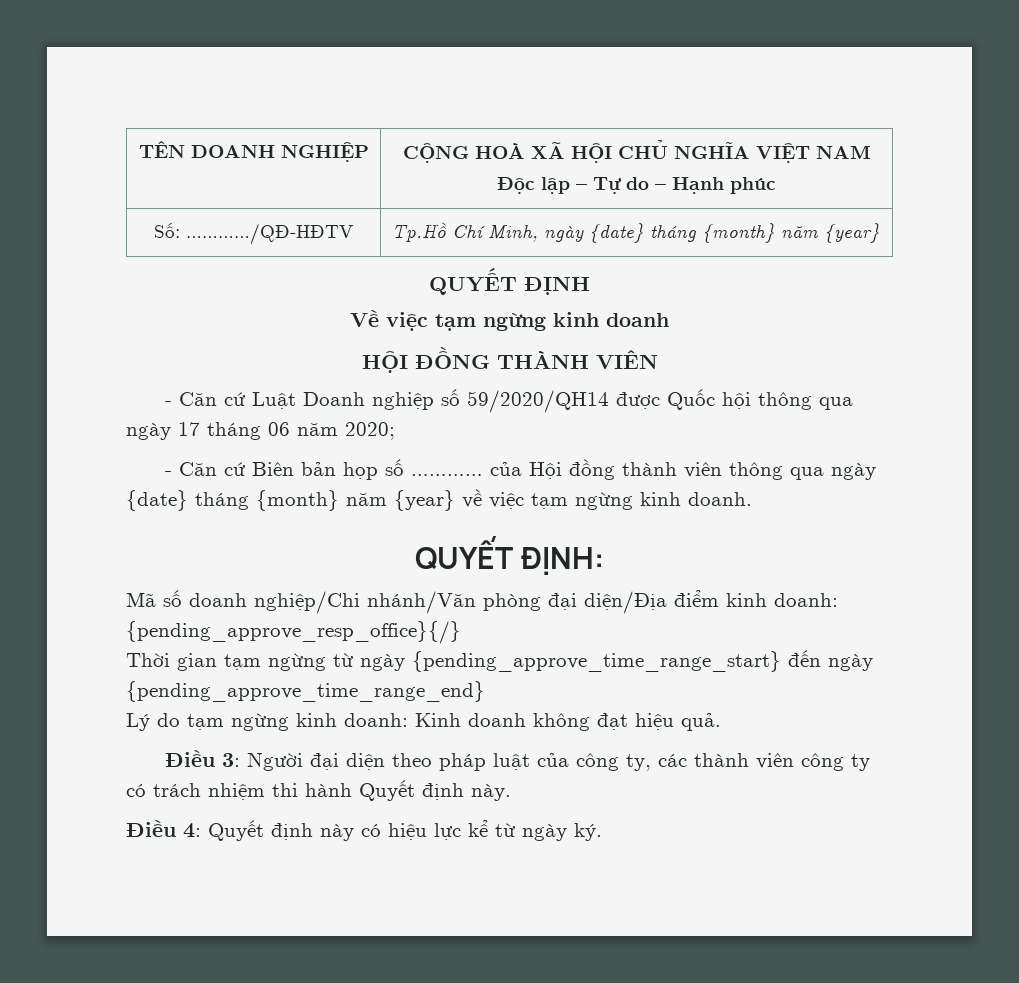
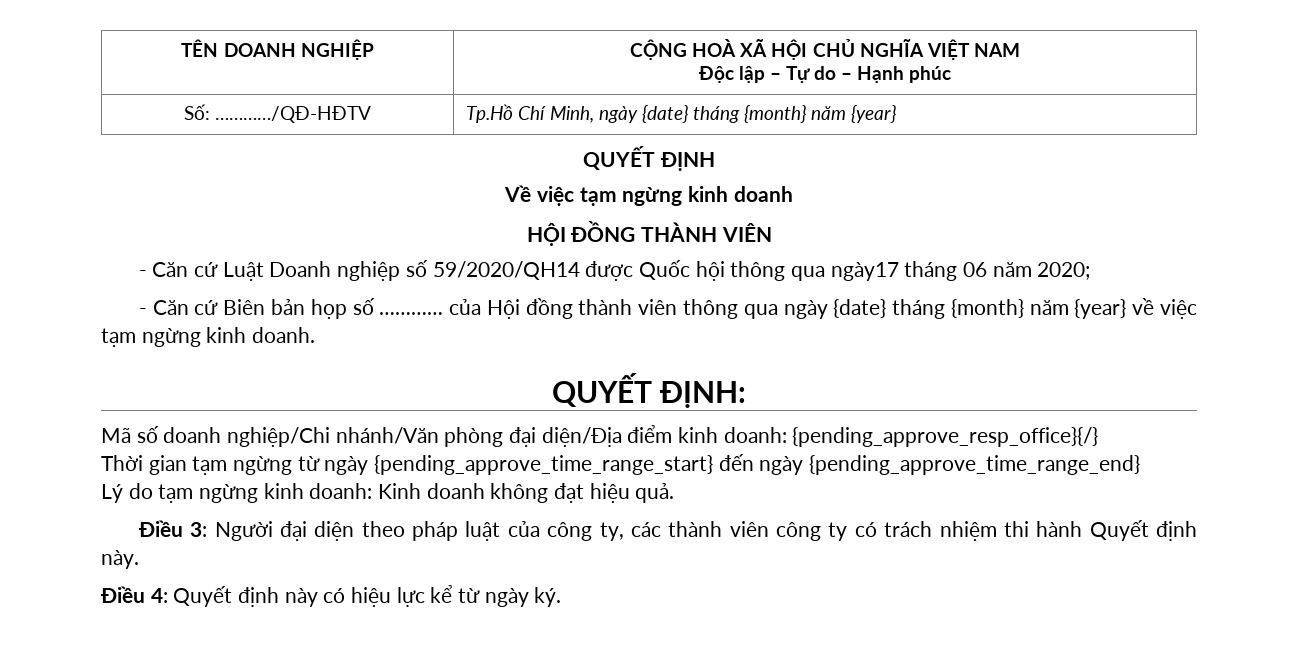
[126,422,200,440] ngày 17 -> [830,262,899,281] ngày17

